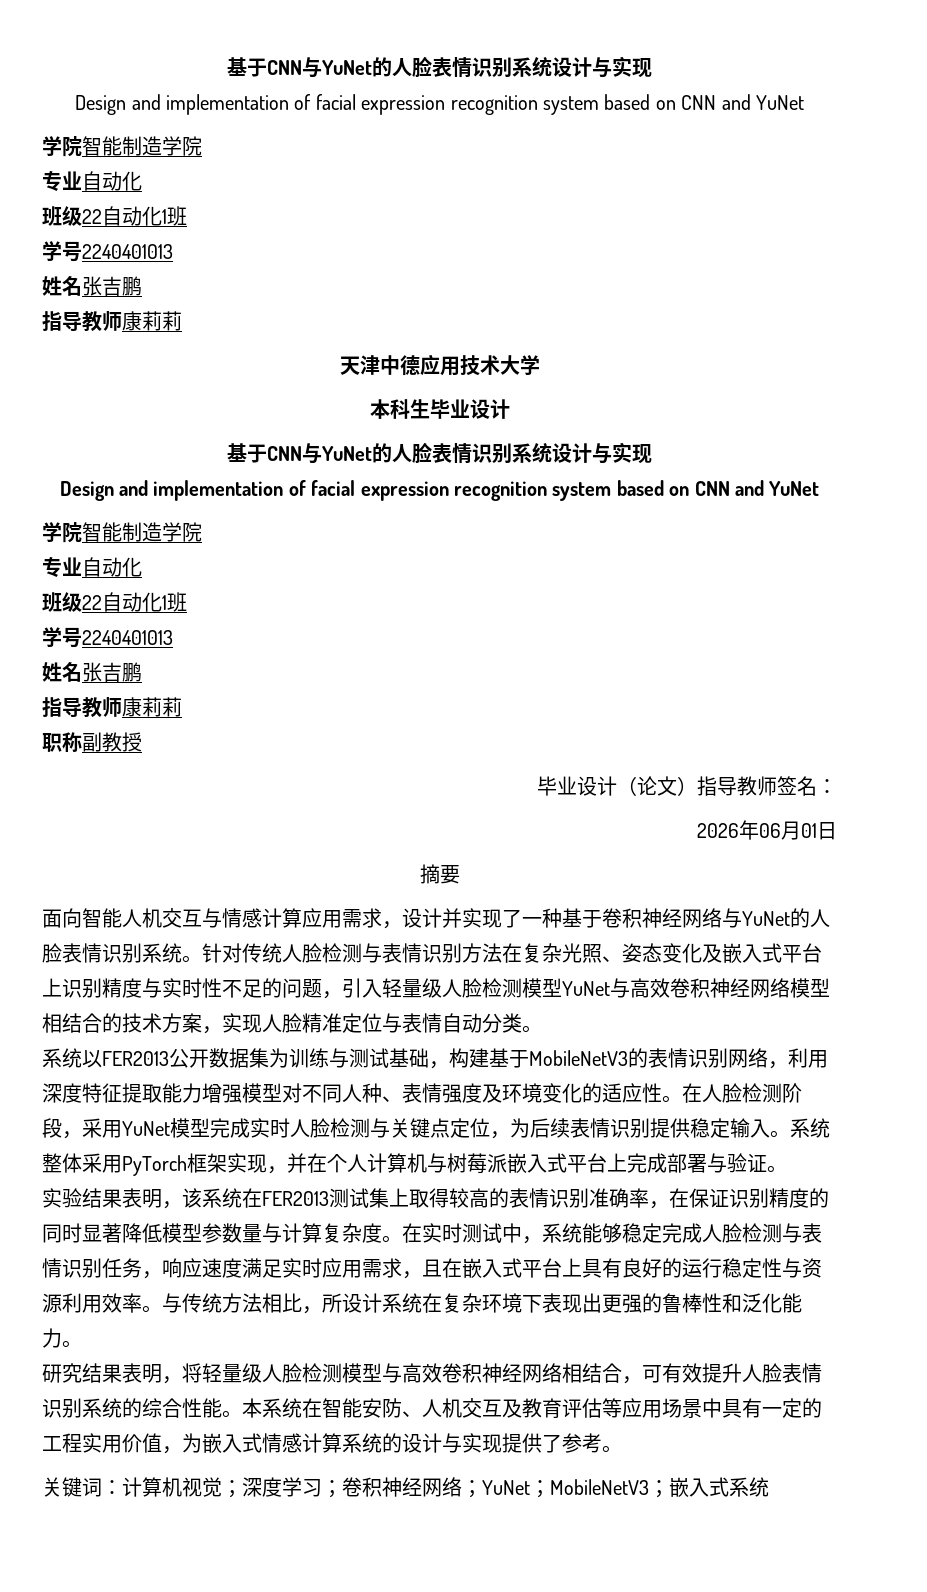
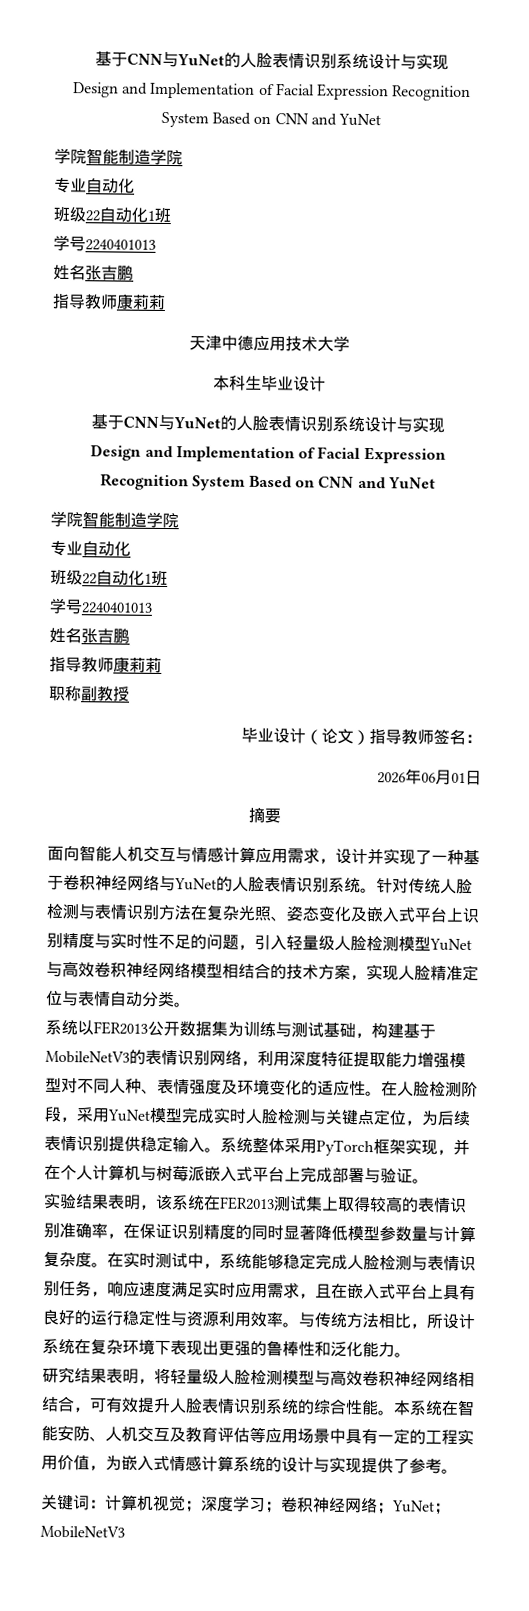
[165,94,651,115] implementation of facial expression recognition system based -> [150,82,472,102] [160,111,252,128] Implementation of Facial Expression Recognition System Based
[153,480,664,501] implementation of facial expression recognition system based -> [175,446,446,464] [100,473,292,491] Implementation of Facial Expression Recognition System Based
[648,1477,769,1498] ；嵌入式系统 -> (125, 1532) none

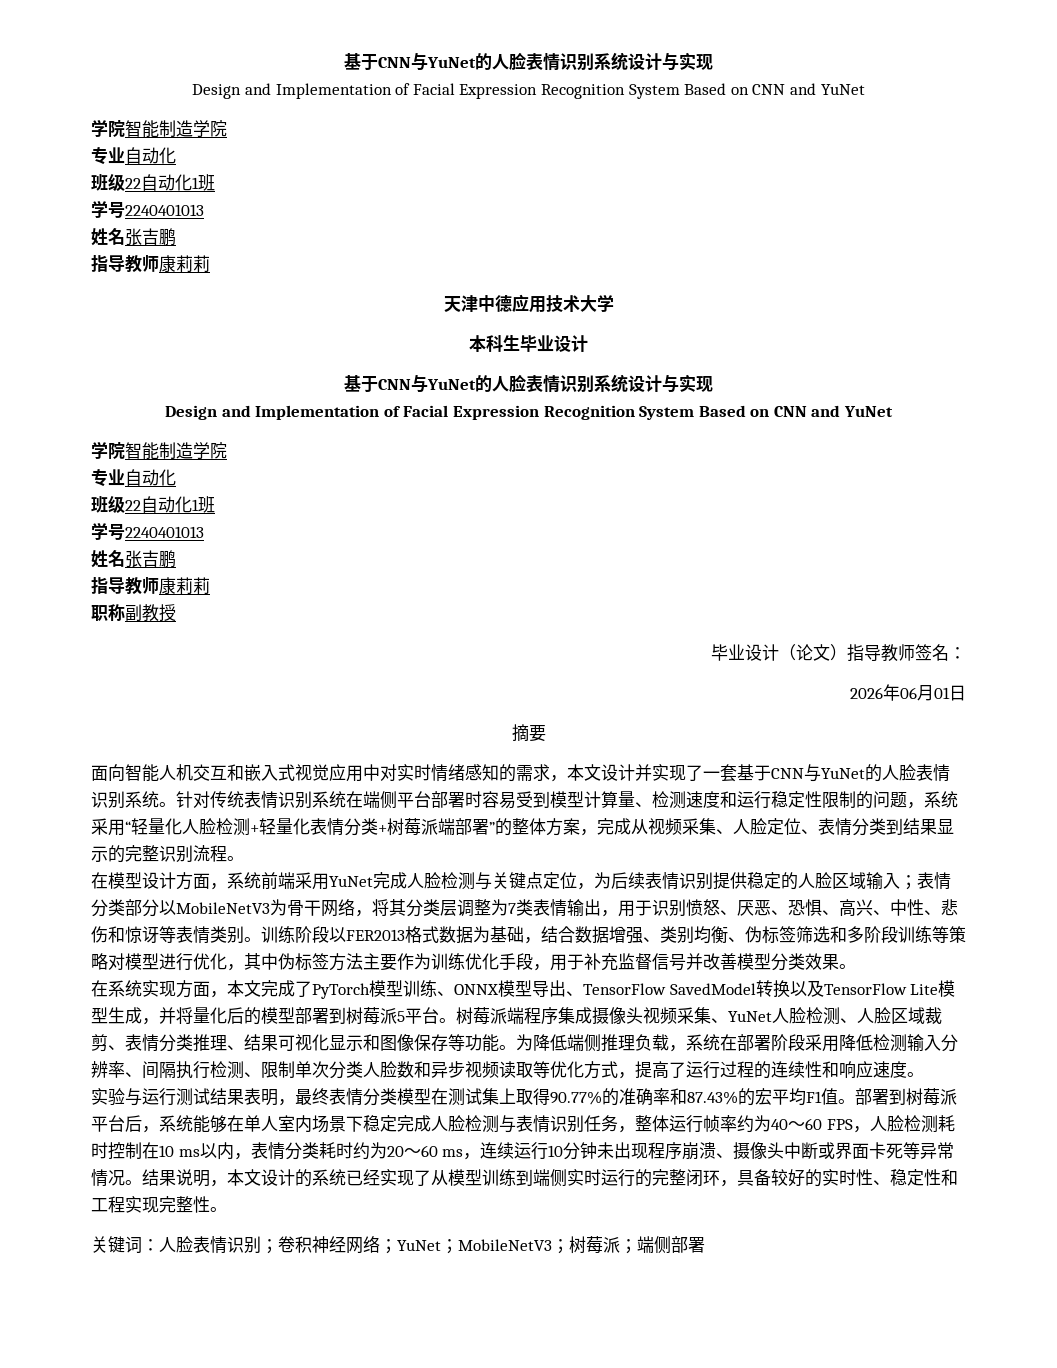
[175,846,480,865] [47,874,160,891] 与情感计算应用需求，设计并实现了一种基于卷积神经网络 -> [227,764,804,782] 和嵌入式视觉应用中对实时情绪感知的需求，本文设计并实现了一套基于CNN
[440,878,473,895] [46,903,479,924] [46,932,472,952] [46,960,479,982] [45,990,191,1008] [45,1019,436,1039] [45,1049,466,1069] [45,1077,478,1098] [44,1106,246,1124] 人脸检测与表情识别方法在复杂光照、姿态变化及嵌入式平台上识别精度与实时性不足的问题，引入轻量级人脸检测模型YuNet与高效卷积神经网络模型相结合的技术方案，实现人脸精准定位与表情自动分类。 // 系统以FER2013公开数据集为训练与测试基础，构建基于MobileNetV3的表情识别网络，利用深度特征提取能力增强模型对不同人种、表情强度及环境变化的适应性。在人脸检测阶段，采用YuNet模型完成实时 -> [244,791,958,809] [91,818,954,836] [91,845,244,863] [91,872,407,890] 表情识别系统在端侧平台部署时容易受到模型计算量、检测速度和运行稳定性限制的问题，系统采用“轻量化人脸检测+轻量化表情分类+树莓派端部署”的整体方案，完成从视频采集、人脸定位、表情分类到结果显示的完整识别流程。 // 在模型设计方面，系统前端采用YuNet完成
[172,1137,470,1157] [44,1164,429,1184] [43,1192,467,1214] [43,1222,476,1243] [43,1251,284,1270] 输入。系统整体采用PyTorch框架实现，并在个人计算机与树莓派嵌入式平台上完成部署与验证。 // 实验结果表明，该系统在FER2013测试集上取得较高的表情识别准确率，在保证识别精度的同时显著降低模型参数量与计算复杂度。在实时测试中，系统能够 -> [781,872,951,890] [91,899,958,917] [91,926,966,944] [91,953,856,971] [91,980,956,999] [91,1007,942,1025] [91,1034,958,1052] [91,1061,924,1079] [91,1088,957,1106] [91,1115,363,1133] 的人脸区域输入；表情分类部分以MobileNetV3为骨干网络，将其分类层调整为7类表情输出，用于识别愤怒、厌恶、恐惧、高兴、中性、悲伤和惊讶等表情类别。训练阶段以FER2013格式数据为基础，结合数据增强、类别均衡、伪标签筛选和多阶段训练等策略对模型进行优化，其中伪标签方法主要作为训练优化手段，用于补充监督信号并改善模型分类效果。 // 在系统实现方面，本文完成了PyTorch模型训练、ONNX模型导出、TensorFlow SavedModel转换以及TensorFlow Lite模型生成，并将量化后的模型部署到树莓派5平台。树莓派端程序集成摄像头视频采集、YuNet人脸检测、人脸区域裁剪、表情分类推理、结果可视化显示和图像保存等功能。为降低端侧推理负载，系统在部署阶段采用降低检测输入分辨率、间隔执行检测、限制单次分类人脸数和异步视频读取等优化方式，提高了运行过程的连续性和响应速度。 // 实验与运行测试结果表明，最终表情分类模型在测试集上取得90.77%的准确率和87.43%的宏平均F1值。部署到树莓派平台后，系统能够在单人室内场景下
[107,1280,476,1301] [42,1309,475,1330] [42,1338,411,1358] [42,1366,475,1388] [41,1395,475,1417] [41,1424,474,1446] [41,1454,458,1474] [40,1494,266,1513] 响应速度满足实时应用需求，且在嵌入式平台上具有良好的运行稳定性与资源利用效率。与传统方法相比，所设计系统在复杂环境下表现出更强的鲁棒性和泛化能力。 // 研究结果表明，将轻量级人脸检测模型与高效卷积神经网络相结合，可有效提升人脸表情识别系统的综合性能。本系统在智能安防、人机交互及教育评估等应用场景中具有一定的工程实用价值，为嵌入式情感计算系统的设计与实现提供了参考。 // 关键词：计算机视觉；深度学习 -> [635,1115,955,1133] [91,1142,955,1160] [91,1169,958,1187] [91,1196,227,1213] [91,1236,261,1254] 整体运行帧率约为40～60 FPS，人脸检测耗时控制在10 ms以内，表情分类耗时约为20～60 ms，连续运行10分钟未出现程序崩溃、摄像头中断或界面卡死等异常情况。结果说明，本文设计的系统已经实现了从模型训练到端侧实时运行的完整闭环，具备较好的实时性、稳定性和工程实现完整性。 // 关键词：人脸表情识别
(125, 1532) none -> [552,1236,705,1254] ；树莓派；端侧部署

